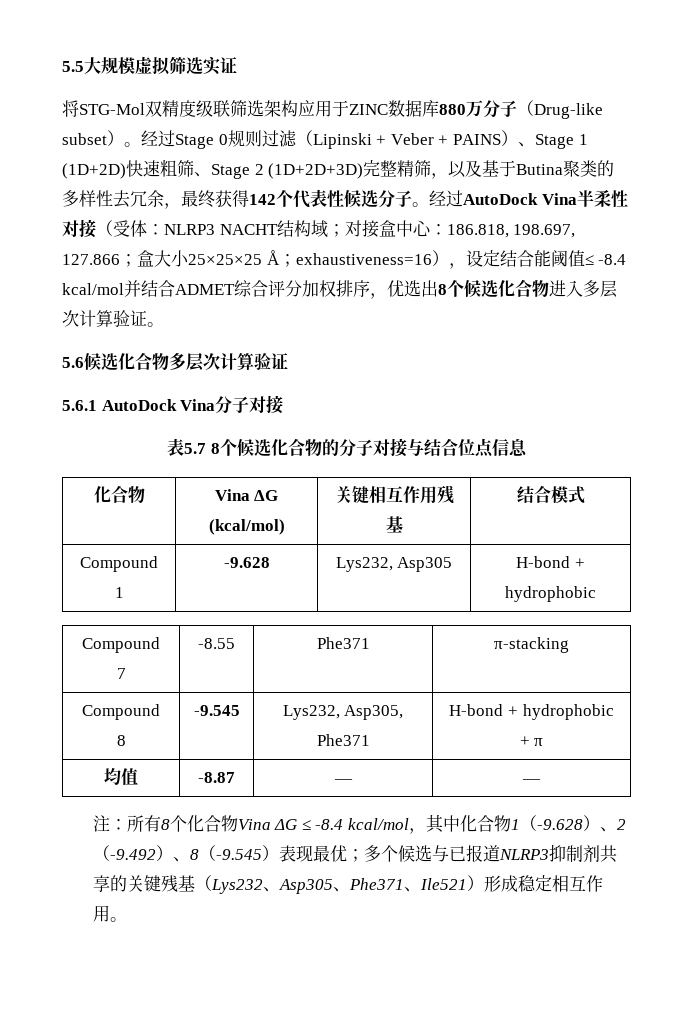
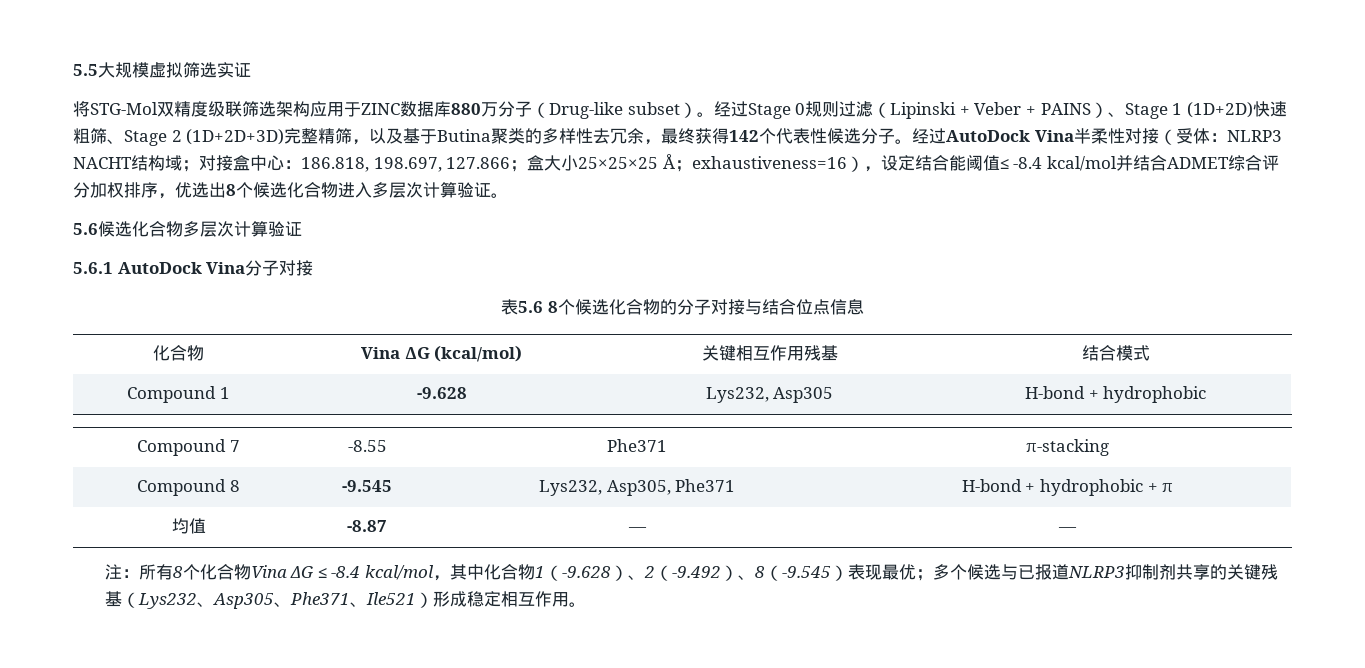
[184,443,207,454] 5.7 -> [518,301,544,313] 5.6

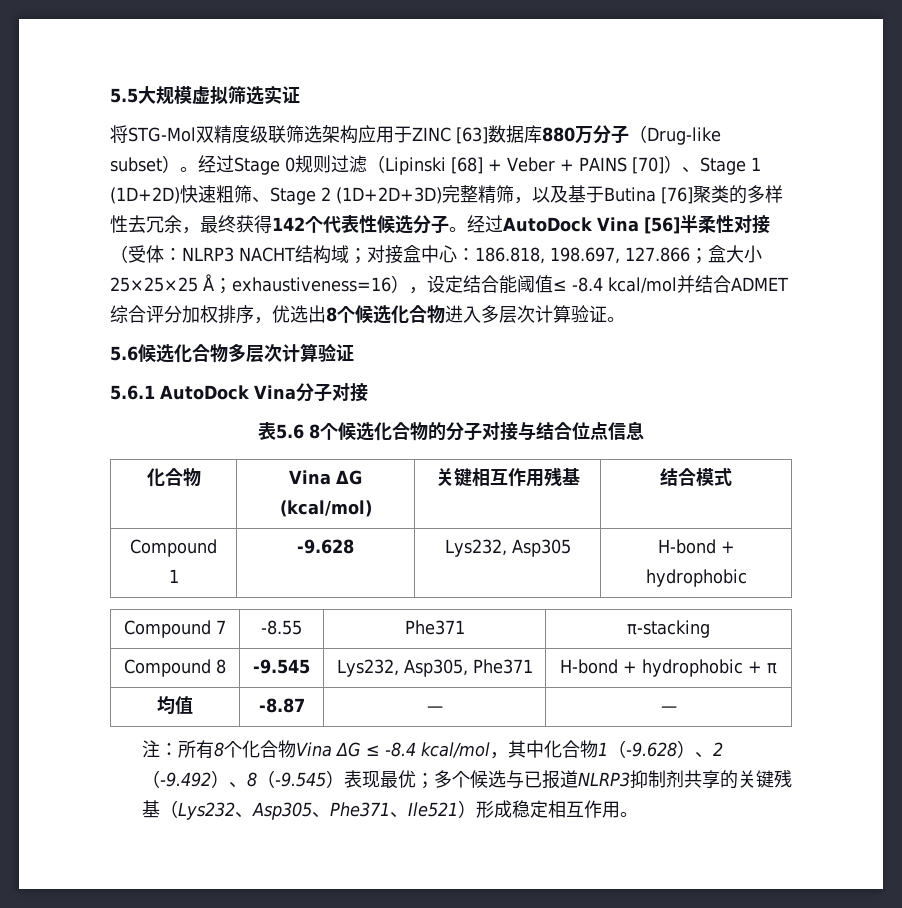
(400, 109) none -> [456,127,488,144] [63]
(957, 110) none -> [451,157,483,174] [68]
(1091, 109) none -> [631,157,664,174] [70]
(492, 135) none -> [661,187,693,204] [76]
(1074, 136) none -> [644,217,680,234] [56]

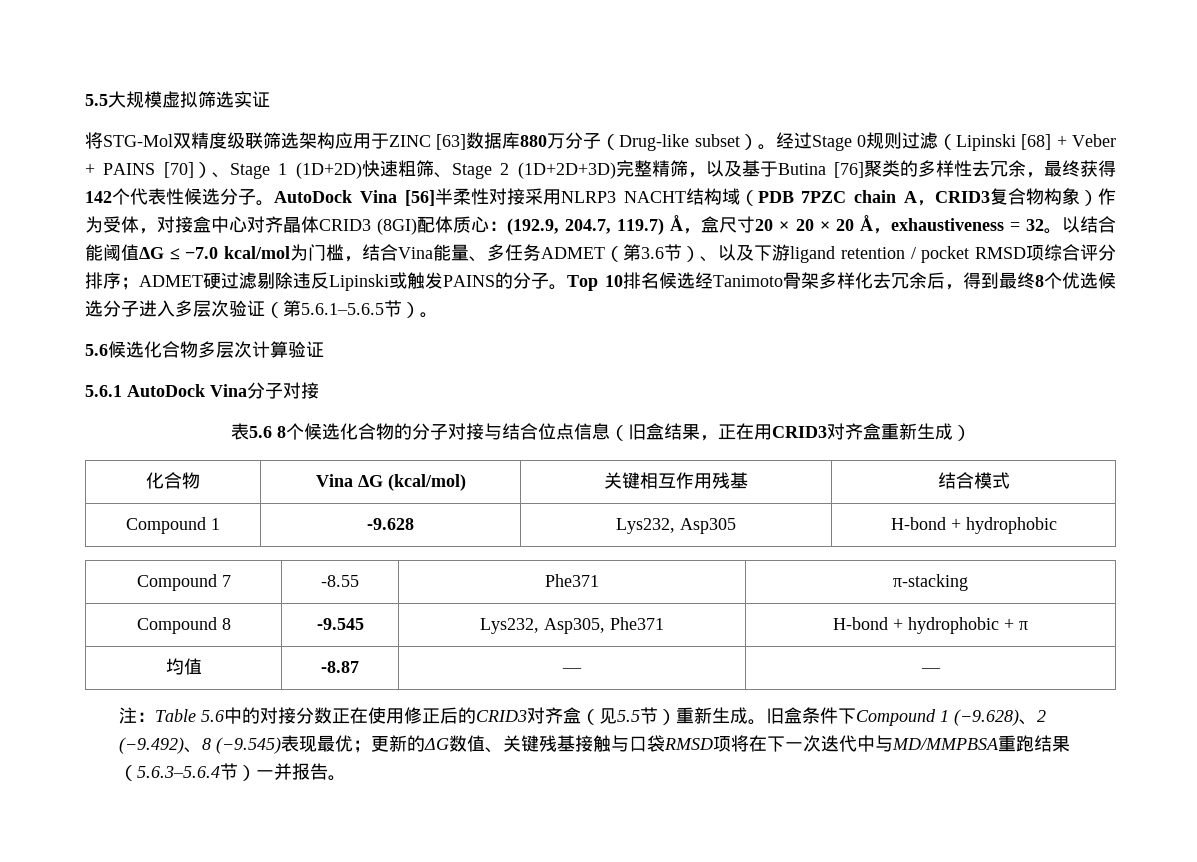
[467,215,503,233] 经过 -> (274, 203) none
[110,245,182,263] （受体： -> [524,188,561,205] 采用
[349,245,762,264] [110,274,788,294] [110,305,607,324] ；对接盒中心：186.818, 198.697, 127.866；盒大小25×25×25 Å；exhaustiveness=16），设定结合能阈值≤ -8.4 kcal/mol并结合ADMET综合评分加权排序，优选出8个候选化合物进入多层次计算验证 -> [739,188,1116,206] [85,215,1117,235] [85,244,1116,263] [85,272,1116,291] [85,300,420,318] （PDB 7PZC chain A，CRID3复合物构象）作为受体，对接盒中心对齐晶体CRID3 (8GI)配体质心：(192.9, 204.7, 119.7) Å，盒尺寸20 × 20 × 20 Å，exhaustiveness = 32。以结合能阈值ΔG ≤ −7.0 kcal/mol为门槛，结合Vina能量、多任务ADMET（第3.6节）、以及下游ligand retention / pocket RMSD项综合评分排序；ADMET硬过滤剔除违反Lipinski或触发PAINS的分子。Top 10排名候选经Tanimoto骨架多样化去冗余后，得到最终8个优选候选分子进入多层次验证（第5.6.1–5.6.5节）
(644, 430) none -> [609,423,971,441] （旧盒结果，正在用CRID3对齐盒重新生成）
[177,740,723,759] [141,770,792,789] [141,800,620,820] 所有8个化合物Vina ΔG ≤ -8.4 kcal/mol，其中化合物1（-9.628）、2（-9.492）、8（-9.545）表现最优；多个候选与已报道NLRP3抑制剂共享的关键残基（Lys232、Asp305、Phe371、Ile521）形成稳定相互作用 -> [154,707,1046,726] [118,735,1070,754] [118,763,328,781] Table 5.6中的对接分数正在使用修正后的CRID3对齐盒（见5.5节）重新生成。旧盒条件下Compound 1 (−9.628)、2 (−9.492)、8 (−9.545)表现最优；更新的ΔG数值、关键残基接触与口袋RMSD项将在下一次迭代中与MD/MMPBSA重跑结果（5.6.3–5.6.4节）一并报告

